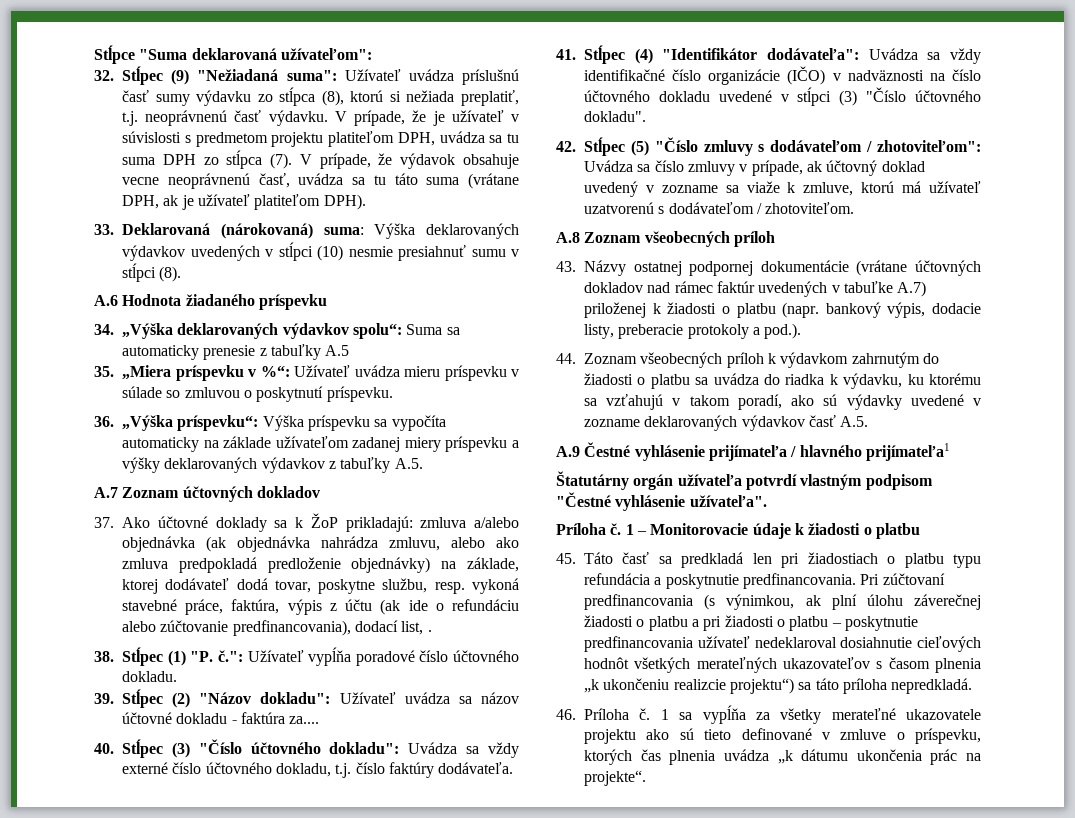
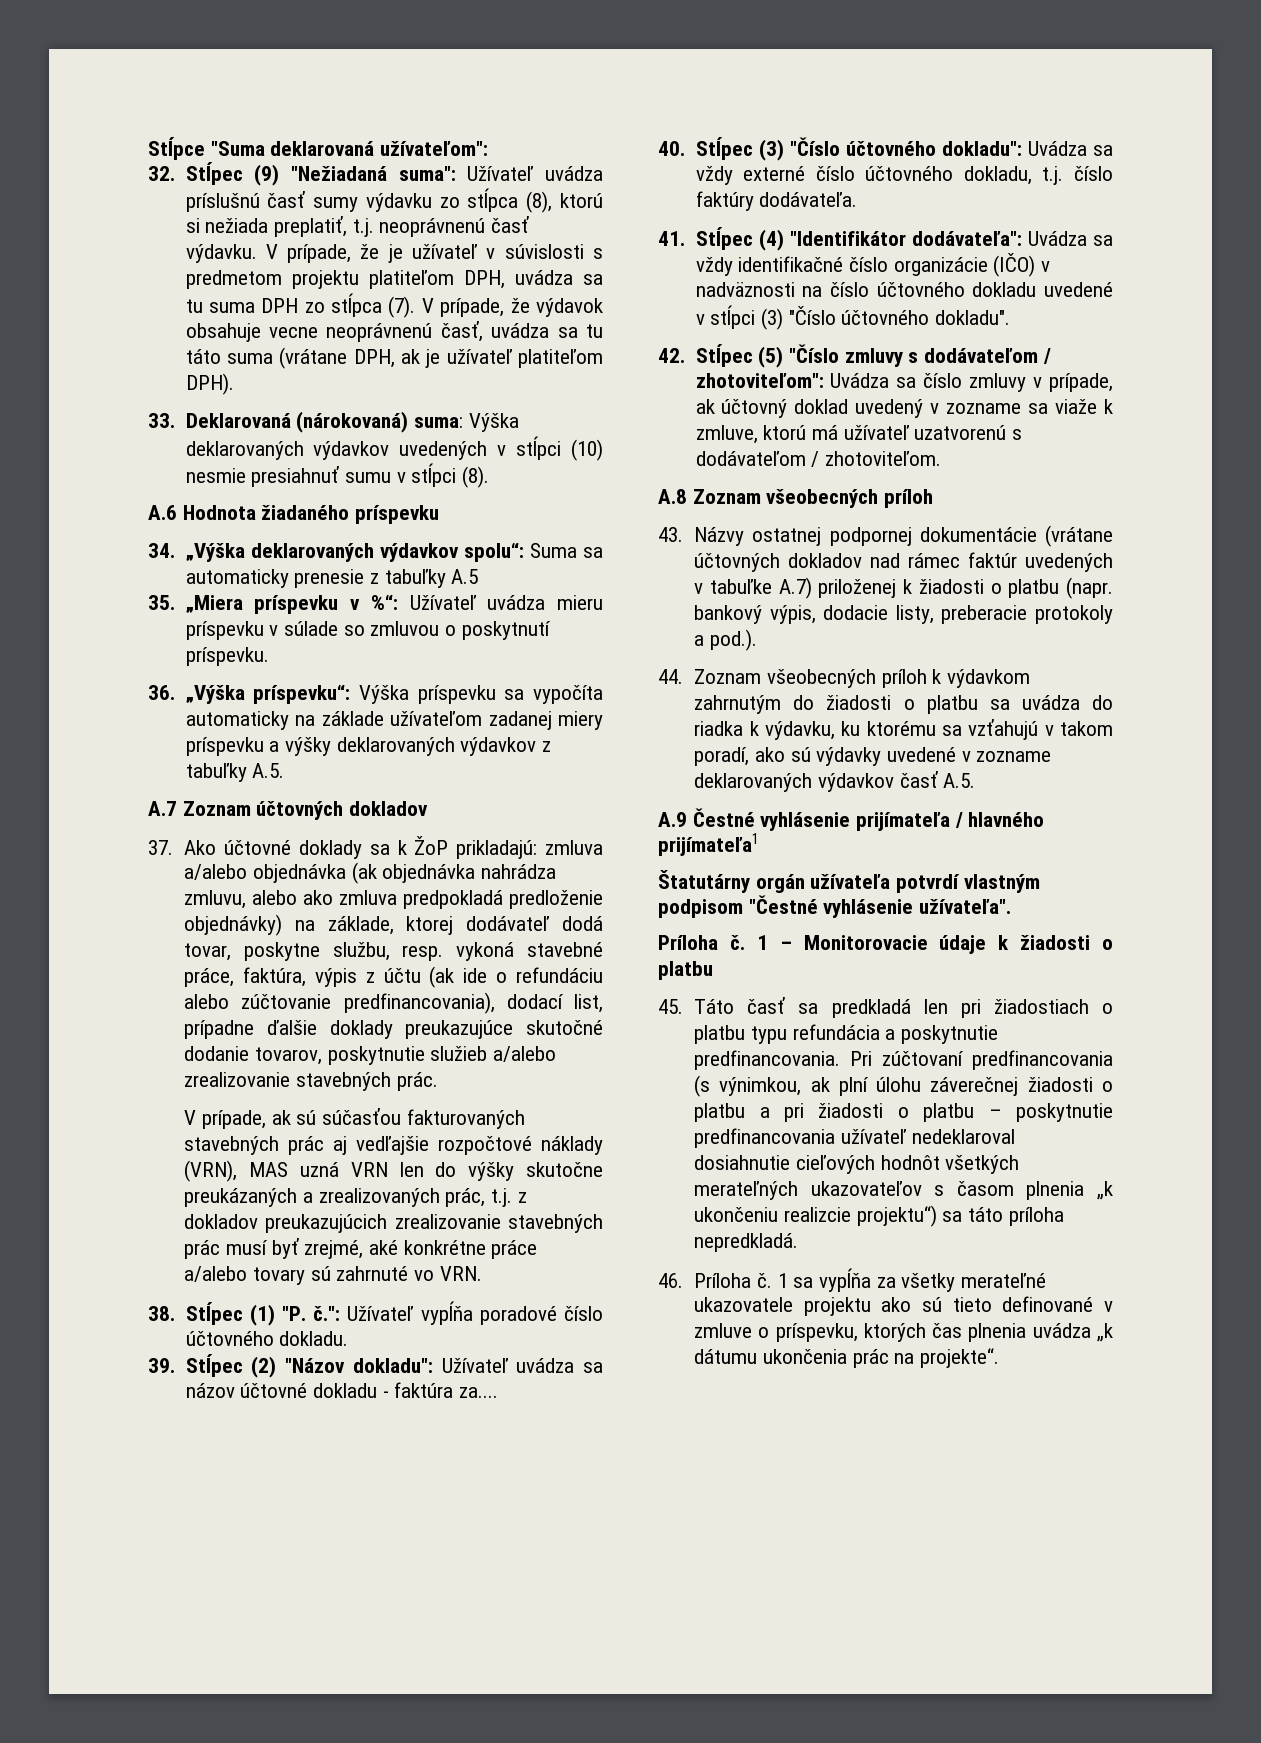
[427,630,432,632] . -> [184,1020,603,1039] [184,1046,556,1065] [184,1072,438,1091] [184,1108,525,1129] [184,1136,603,1155] [184,1160,603,1182] [184,1188,527,1207] [184,1214,603,1233] [184,1238,538,1259] [184,1266,482,1285] prípadne ďalšie doklady preukazujúce skutočné dodanie tovarov, poskytnutie služieb a/alebo zrealizovanie stavebných prác. // V prípade, ak sú súčasťou fakturovaných stavebných prác aj vedľajšie rozpočtové náklady (VRN), MAS uzná VRN len do výšky skutočne preukázaných a zrealizovaných prác, t.j. z dokladov preukazujúcich zrealizovanie stavebných prác musí byť zrejmé, aké konkrétne práce a/alebo tovary sú zahrnuté vo VRN.

